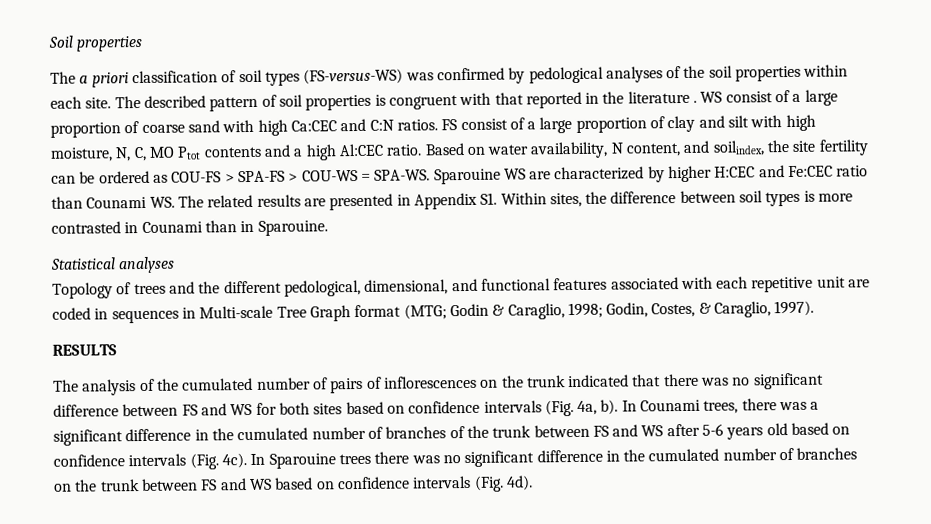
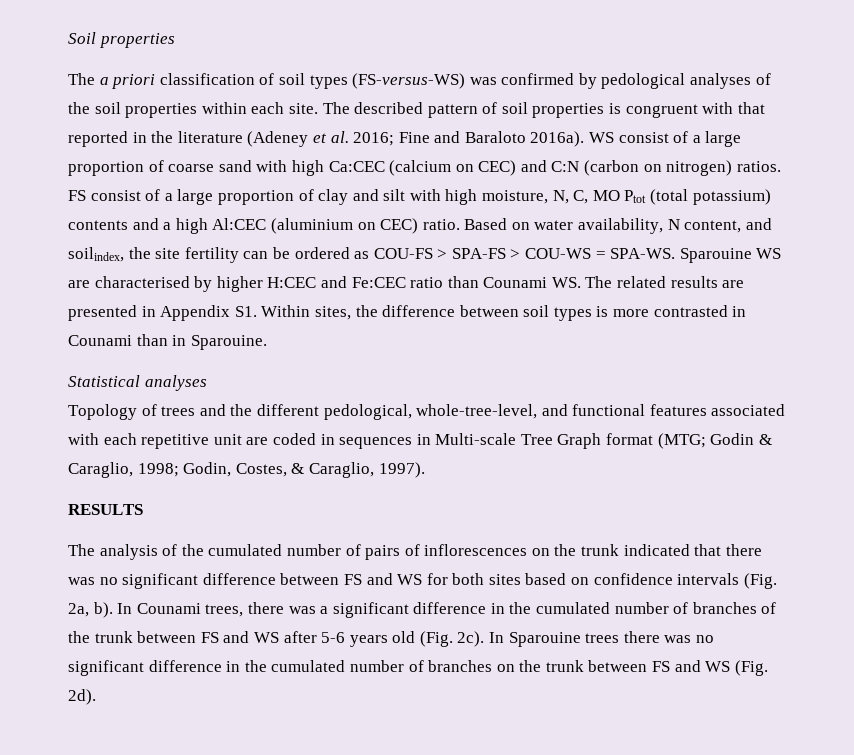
[693,100,698,103] . -> [247,131,585,147] (Adeney et al. 2016; Fine and Baraloto 2016a).
[340,118,394,132] and C:N -> [389,160,733,176] (calcium on CEC) and C:N (carbon on nitrogen)
(202, 153) none -> [650,189,771,205] (total potassium)
(384, 150) none -> [270,218,419,234] (aluminium on CEC)
[554,166,645,181] characterized -> [94,276,190,288] characterised
[364,279,449,295] dimensional, -> [416,404,538,419] whole-tree-level,
[577,400,598,415] 4a, -> [68,603,89,617] 2a,
[791,422,851,435] [53,453,247,470] based on confidence intervals (Fig. 4c). -> [419,631,485,647] (Fig. 2c).
[274,475,533,492] based on confidence intervals (Fig. 4d). -> [734,660,768,676] [68,689,96,705] (Fig. 2d).

